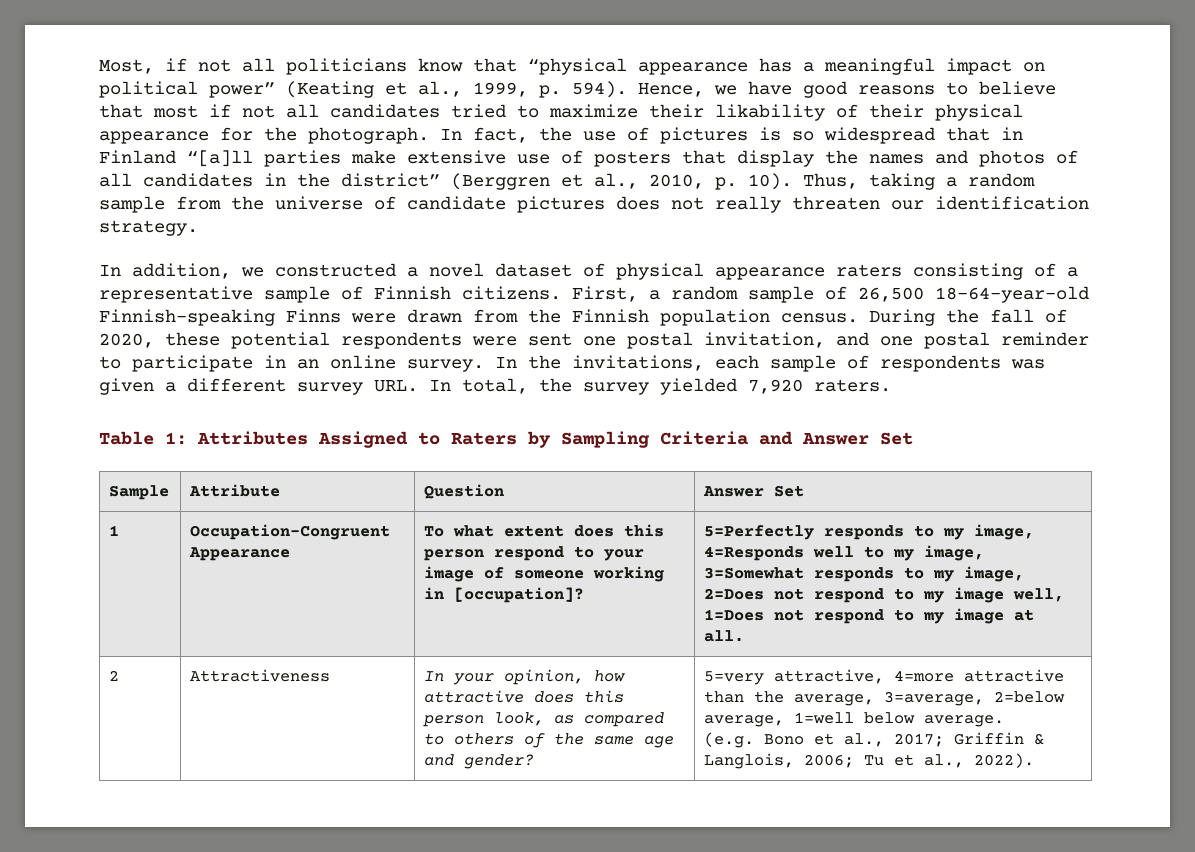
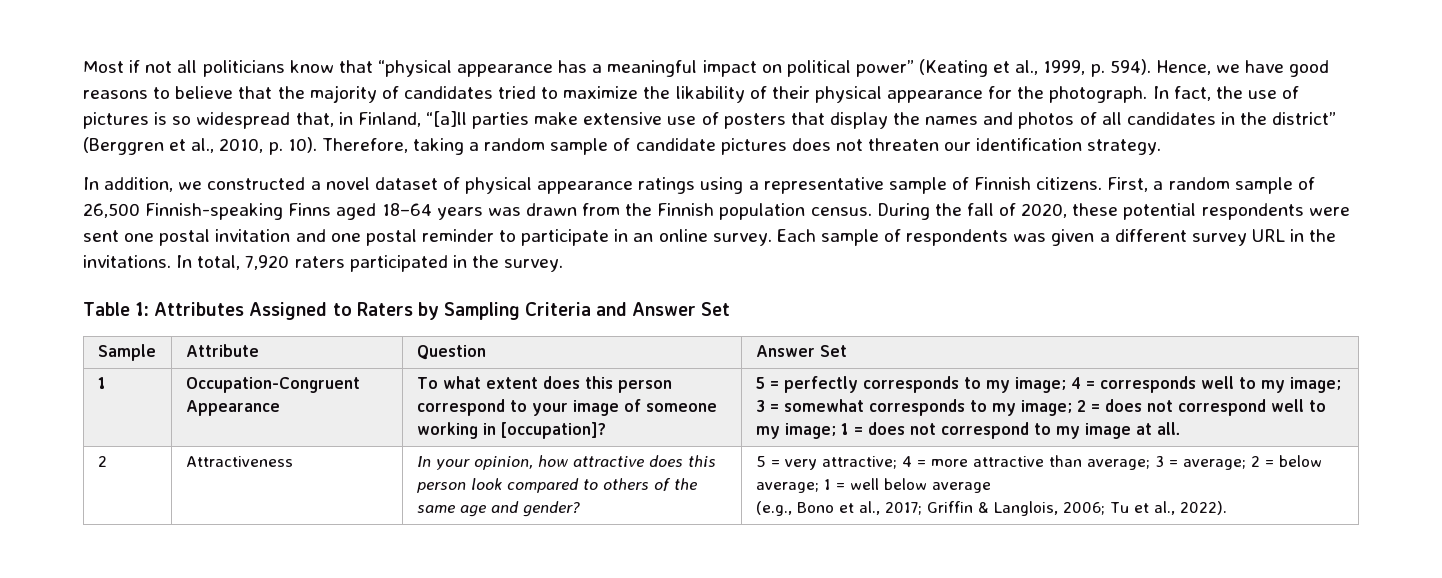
[99,59,154,74] Most, -> [83,61,124,73] Most
[153,104,319,118] most if not all -> [277,85,399,103] the majority of
[649,104,704,118] their -> [643,86,671,99] the
[946,127,1023,141] [99,150,176,164] that in Finland -> [295,112,421,127] that, in Finland,
[803,173,858,189] Thus, -> [321,138,408,153] Therefore,
[176,196,363,210] from the universe -> (609, 146) none
[715,196,781,213] really -> (863, 145) none
[836,263,1056,280] raters consisting of -> [638,177,744,194] ratings using
[935,286,1089,303] 18-64-year-old -> (140, 210) none
[351,313,396,323] were -> [336,203,521,220] aged 18–64 years was
[704,332,825,348] invitation, -> [215,229,291,242] invitation
[495,355,759,371] In the invitations, each -> [776,229,816,242] Each
[374,378,891,395] URL. In total, the survey yielded 7,920 raters. -> [1251,229,1337,242] [83,255,564,272] URL in the invitations. In total, 7,920 raters participated in the survey.
[494,546,565,561] respond -> [416,399,505,416] correspond
[704,524,1035,540] [704,545,985,561] [704,566,1025,582] [704,587,1065,603] [704,609,885,624] 5=Perfectly responds to my image, 4=Responds well to my image, 3=Somewhat responds to my image, 2=Does not respond to my image well, 1=Does not respond -> [755,376,1341,393] [755,399,1326,416] [755,422,1029,439] 5 = perfectly corresponds to my image; 4 = corresponds well to my image; 3 = somewhat corresponds to my image; 2 = does not correspond well to my image; 1 = does not correspond
[494,712,575,726] look, as -> [470,478,502,490] look
[704,669,1065,685] [704,691,1066,706] [704,712,1005,727] [704,732,755,748] 5=very attractive, 4=more attractive than the average, 3=average, 2=below average, 1=well below average. // (e.g. -> [755,455,1322,470] [755,478,991,493] [755,501,792,516] 5 = very attractive; 4 = more attractive than average; 3 = average; 2 = below average; 1 = well below average // (e.g.,

